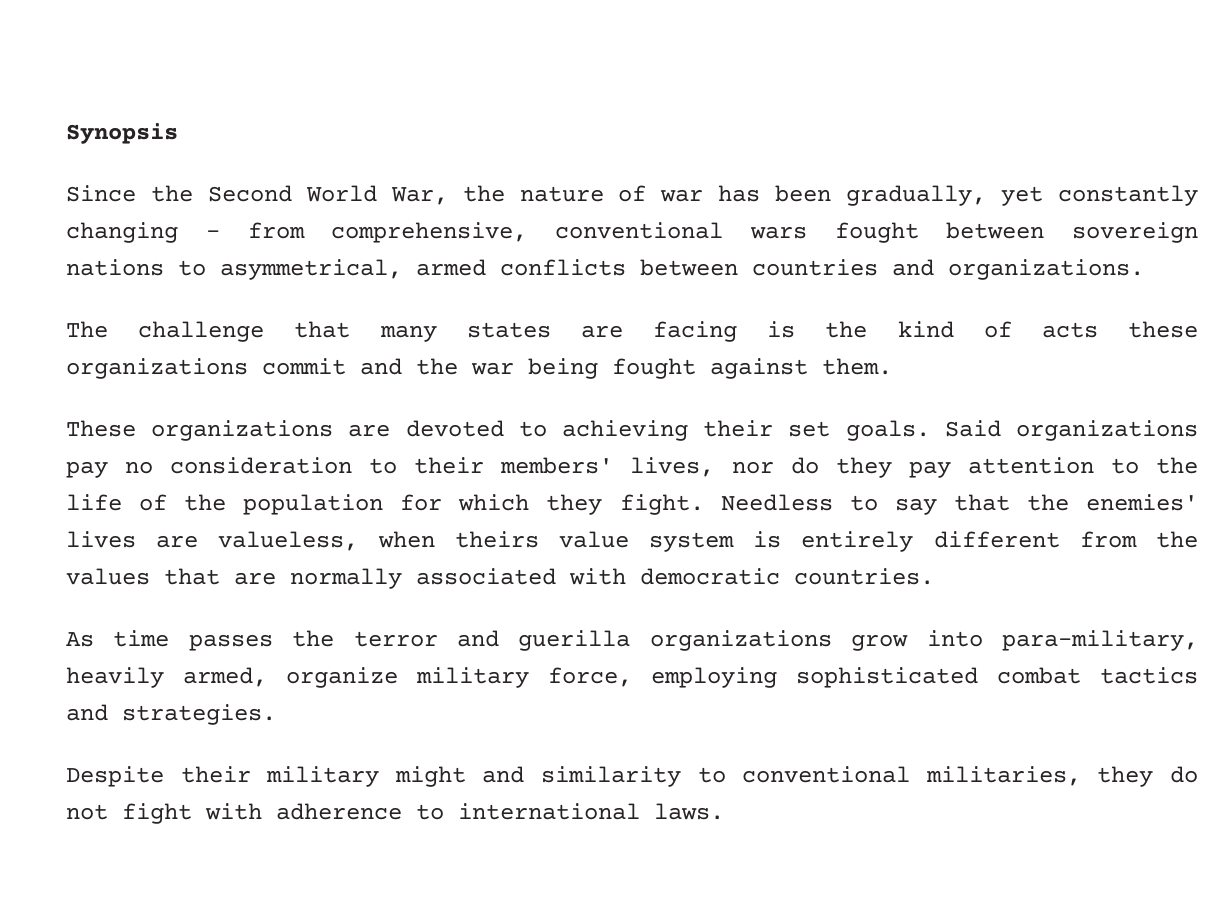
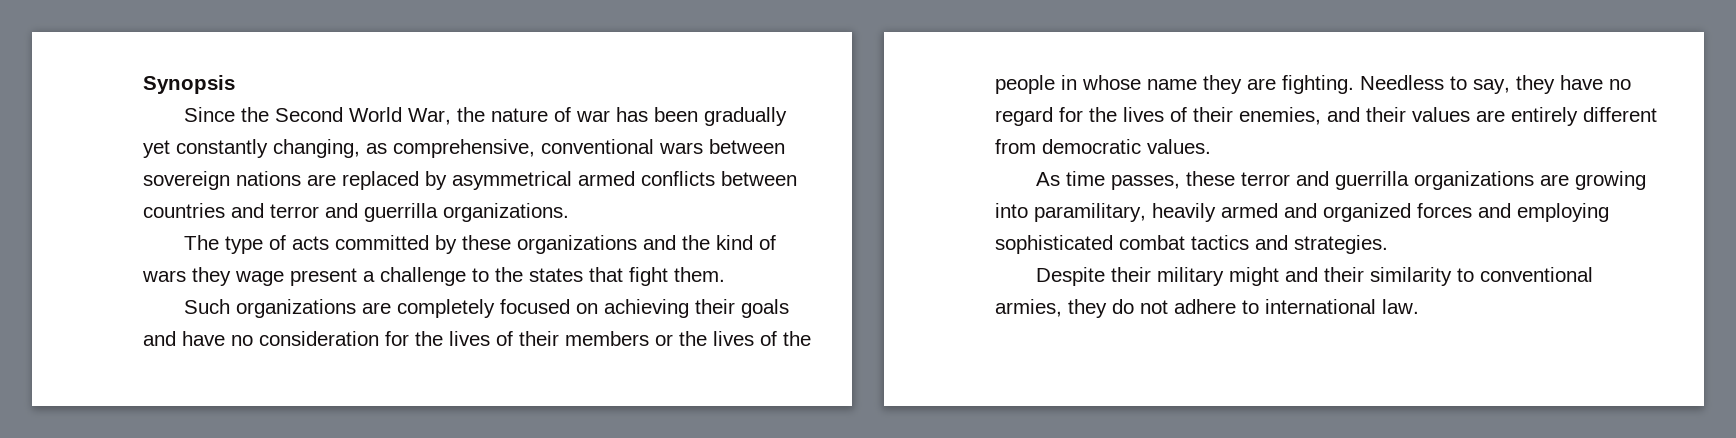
[846,185,987,206] gradually, -> [704,107,788,126] gradually
[66,222,305,243] changing – from -> [273,139,387,158] changing, as
[834,222,919,243] fought -> (703, 148) none
[178,259,402,280] to asymmetrical, -> [307,171,572,190] are replaced by asymmetrical
(934, 267) none -> [270,203,438,222] terror and guerrilla
[138,321,1198,342] [66,358,808,379] challenge that many states are facing is the kind of acts these organizations commit and the war being fought against -> [225,235,777,254] [142,267,668,286] type of acts committed by these organizations and the kind of wars they wage present a challenge to the states that fight
[66,420,1199,441] [66,457,1199,478] [66,494,1199,515] [66,531,1198,552] [66,568,934,589] [66,630,1198,651] [66,667,632,688] These organizations are devoted to achieving their set goals. Said organizations pay no consideration to their members' lives, nor do they pay attention to the life of the population for which they fight. Needless to say that the enemies' lives are valueless, when theirs value system is entirely different from the values that are normally associated with democratic countries. // As time passes the terror and guerilla organizations grow into para-military, heavily armed, organize military force, -> [184,299,790,318] [143,331,811,346] [995,75,1631,94] [995,107,1657,126] [995,139,1211,154] [1036,171,1647,190] [995,203,1511,222] Such organizations are completely focused on achieving their goals and have no consideration for the lives of their members or the lives of the people in whose name they are fighting. Needless to say, they have no regard for the lives of their enemies, and their values are entirely different from democratic values. // As time passes, these terror and guerrilla organizations are growing into paramilitary, heavily armed and organized forces and
(525, 774) none -> [1324,267,1365,282] their
[925,766,1081,786] militaries, -> [995,299,1062,317] armies,
[122,803,402,824] fight with adherence -> [1174,299,1236,314] adhere
[654,803,724,820] laws. -> [1382,299,1419,314] law.

